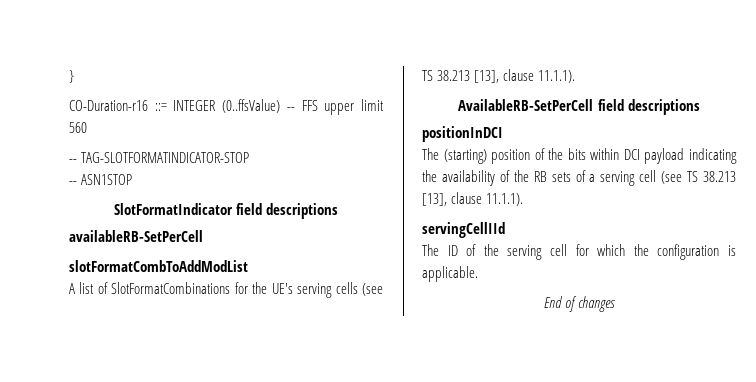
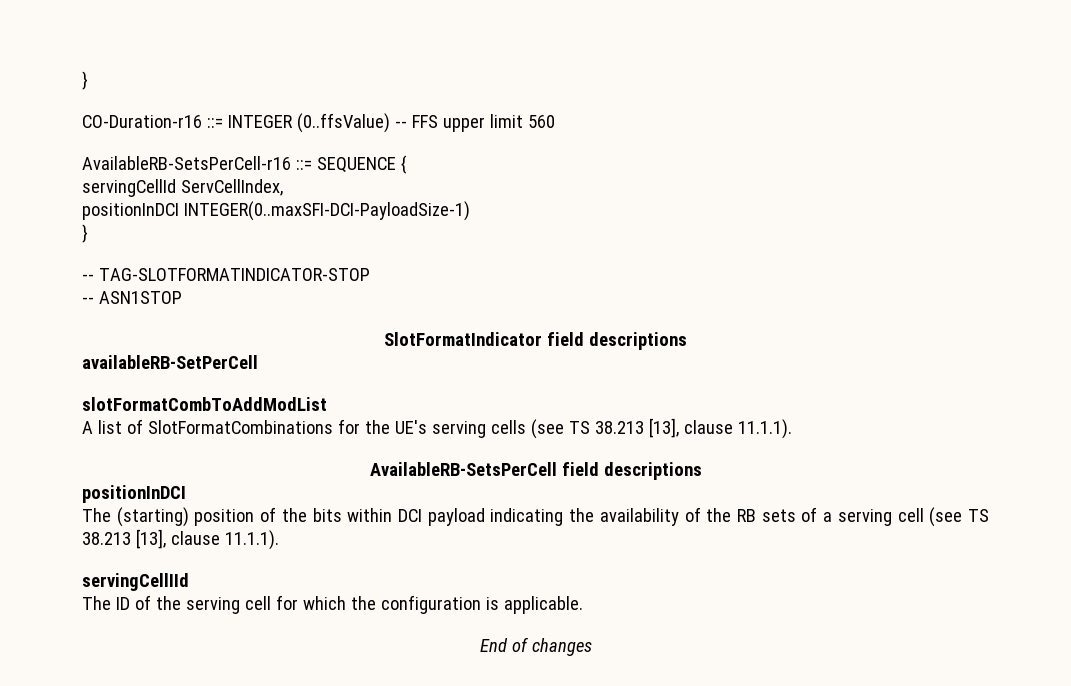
(87, 127) none -> [82,155,407,174] [82,179,283,197] [82,201,470,221] [82,224,88,243] // AvailableRB-SetsPerCell-r16 ::= SEQUENCE { // servingCellId ServCellIndex, // positionInDCI INTEGER(0..maxSFI-DCI-PayloadSize-1) // }
[458,99,594,111] AvailableRB-SetPerCell -> [369,462,557,476] AvailableRB-SetsPerCell

